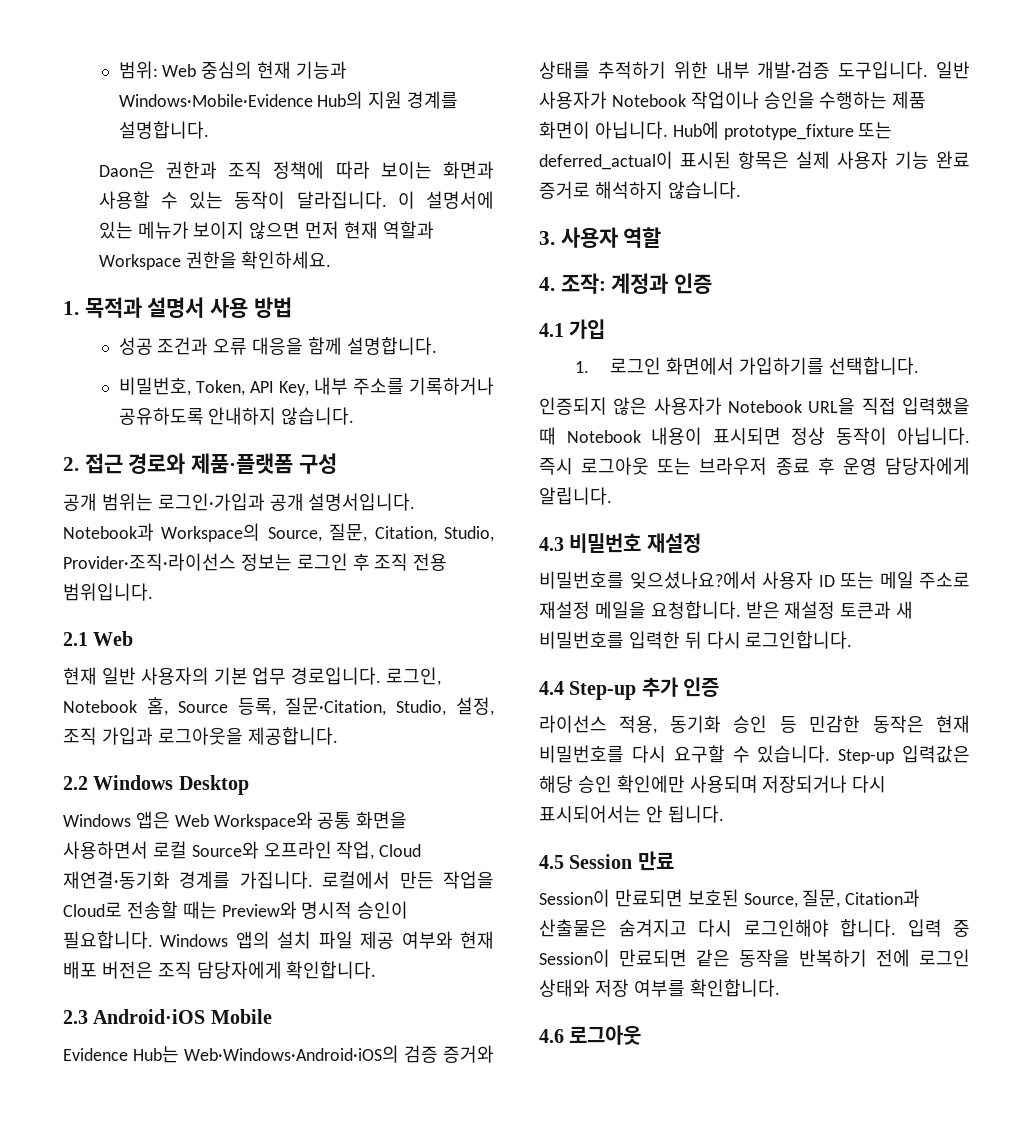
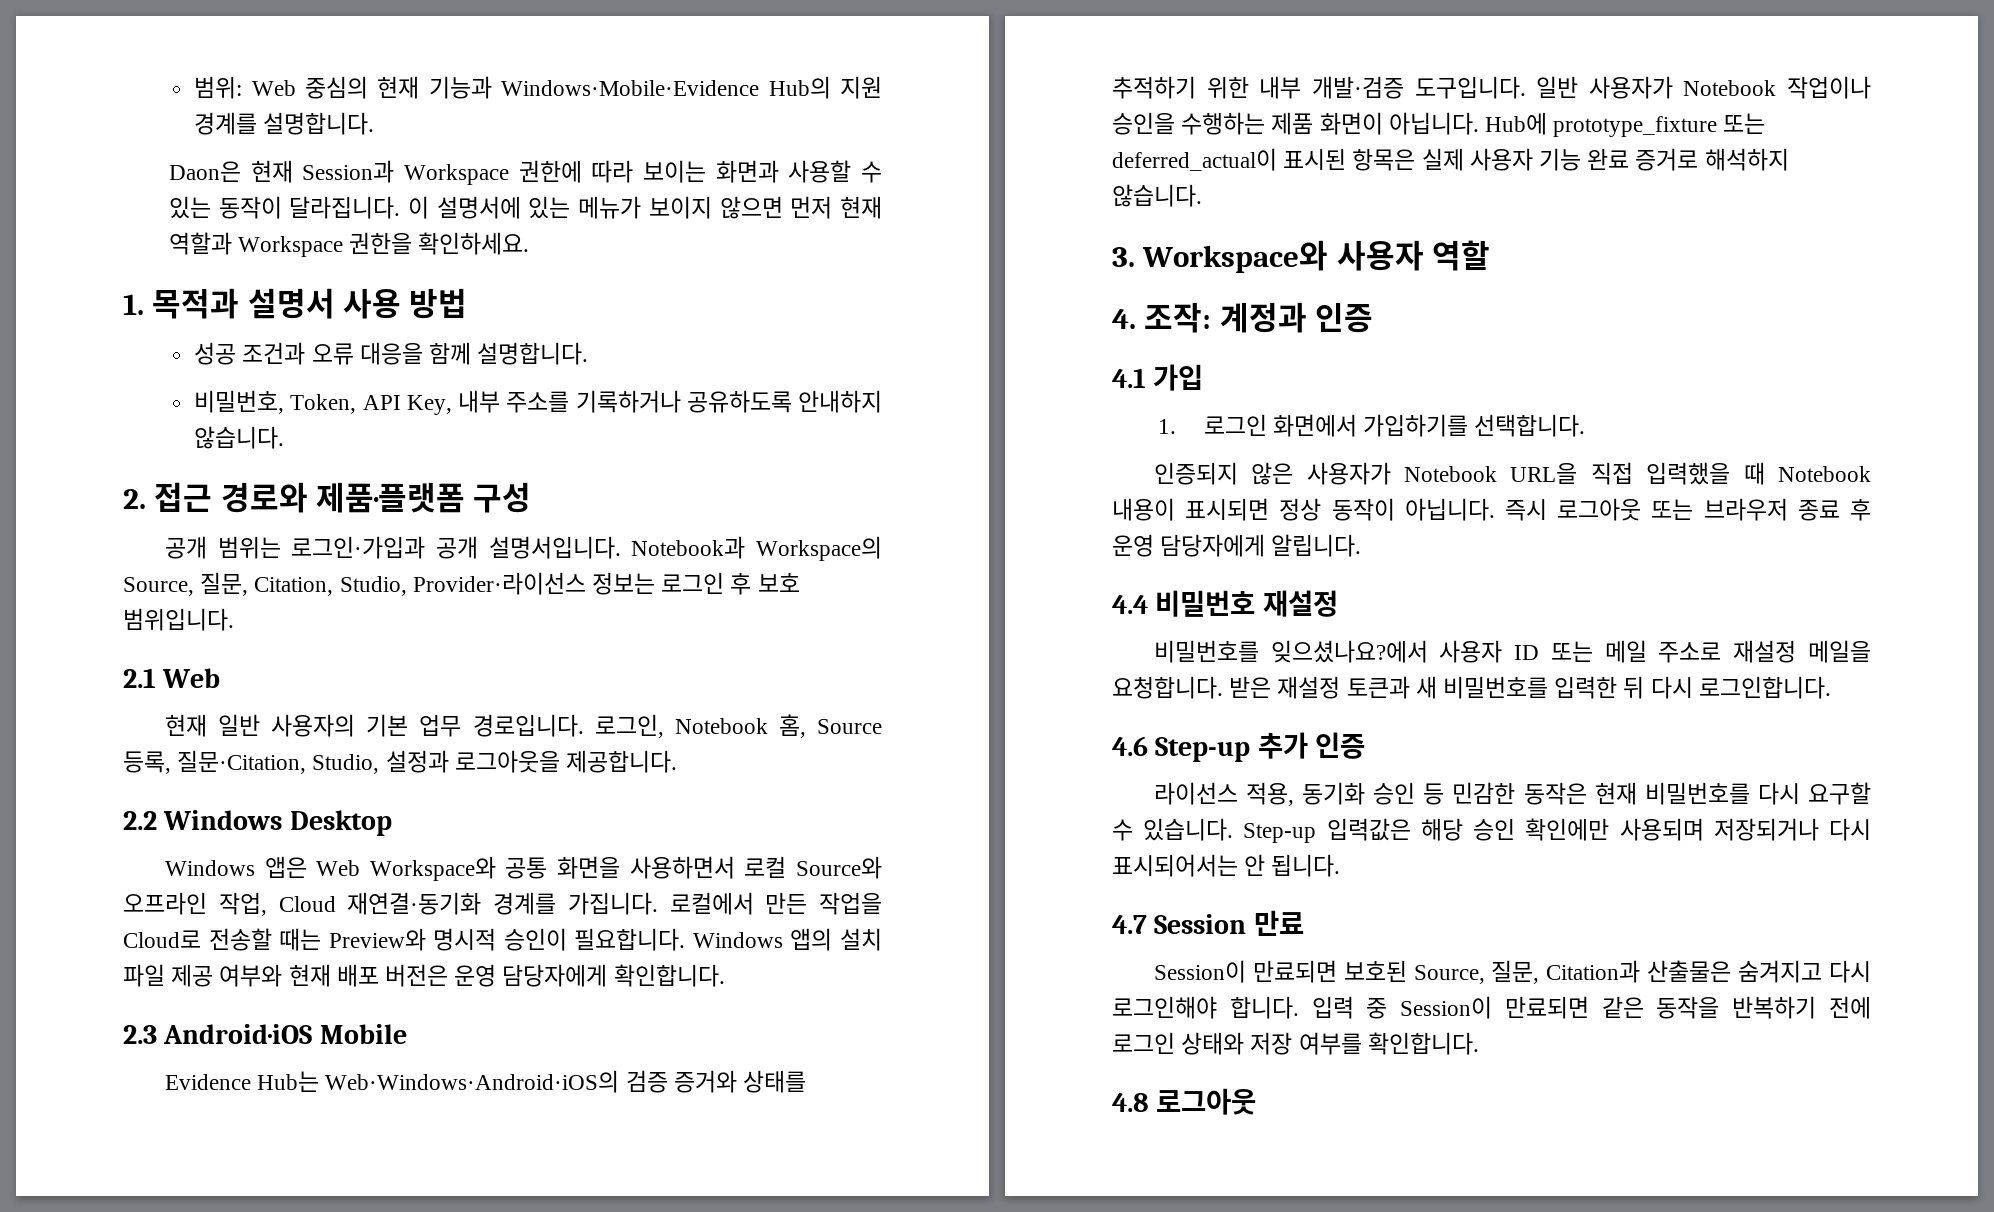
[165,161,325,179] 권한과 조직 정책에 -> [250,160,582,185] 현재 Session과 Workspace 권한에
[63,553,236,571] Provider·조직·라이선스 -> [412,572,586,595] Provider·라이선스
[374,553,448,571] 조직 전용 -> [757,573,800,592] 보호
[456,697,494,716] [63,727,153,745] 설정, 조직 가입과 -> [385,750,449,773] 설정과
[157,961,192,979] 조직 -> [454,964,497,987] 운영
(555, 238) none -> [1142,240,1329,273] Workspace와
[539,537,564,551] 4.3 -> [1112,595,1148,614] 4.4
[539,681,564,695] 4.4 -> [1112,736,1148,756] 4.6
[539,855,564,869] 4.5 -> [1112,915,1147,934] 4.7
[539,1029,564,1043] 4.6 -> [1112,1093,1149,1112] 4.8

